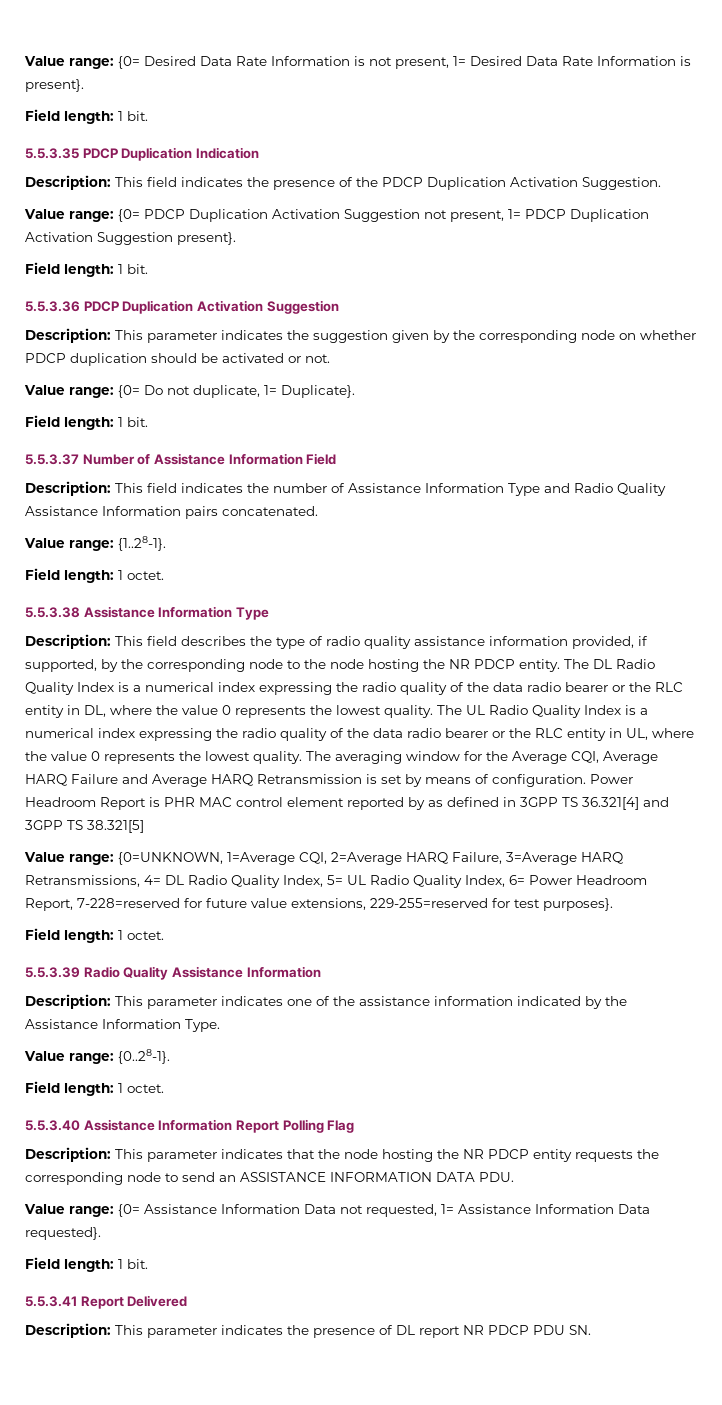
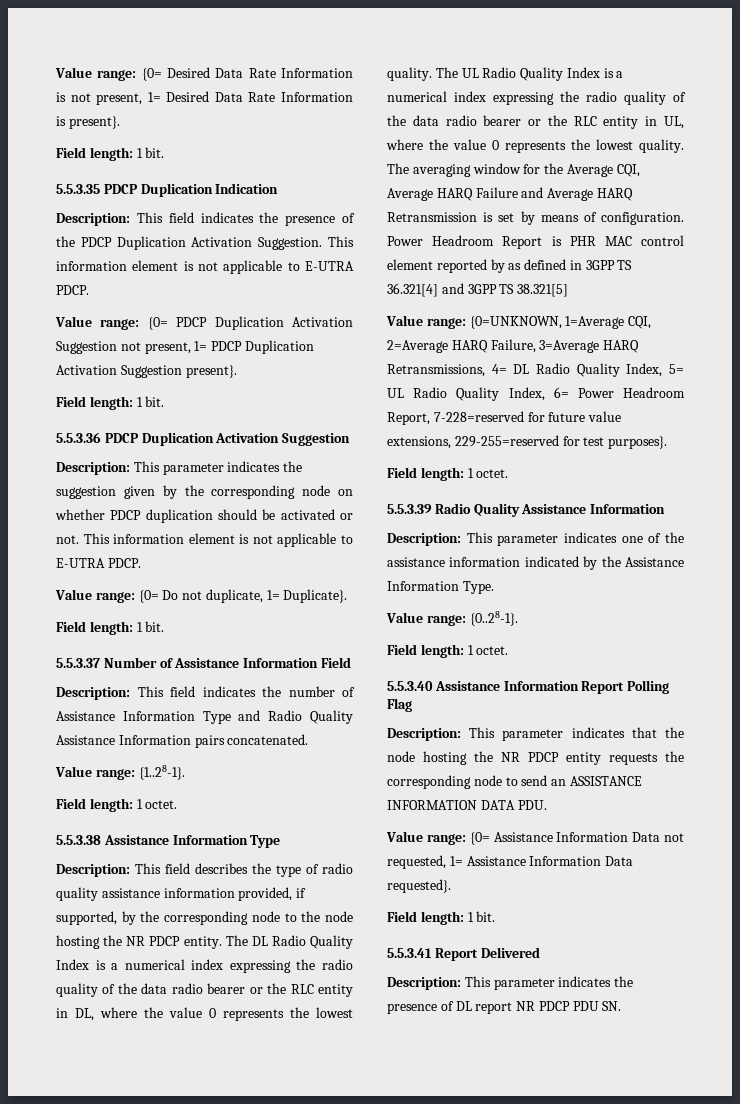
(661, 183) none -> [328,236,355,247] [56,260,354,274] [56,285,89,295] This information element is not applicable to E-UTRA PDCP.
(330, 358) none -> [83,533,353,547] [56,558,141,568] This information element is not applicable to E-UTRA PDCP.

